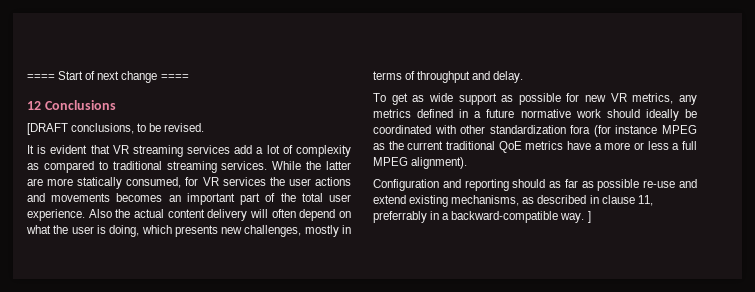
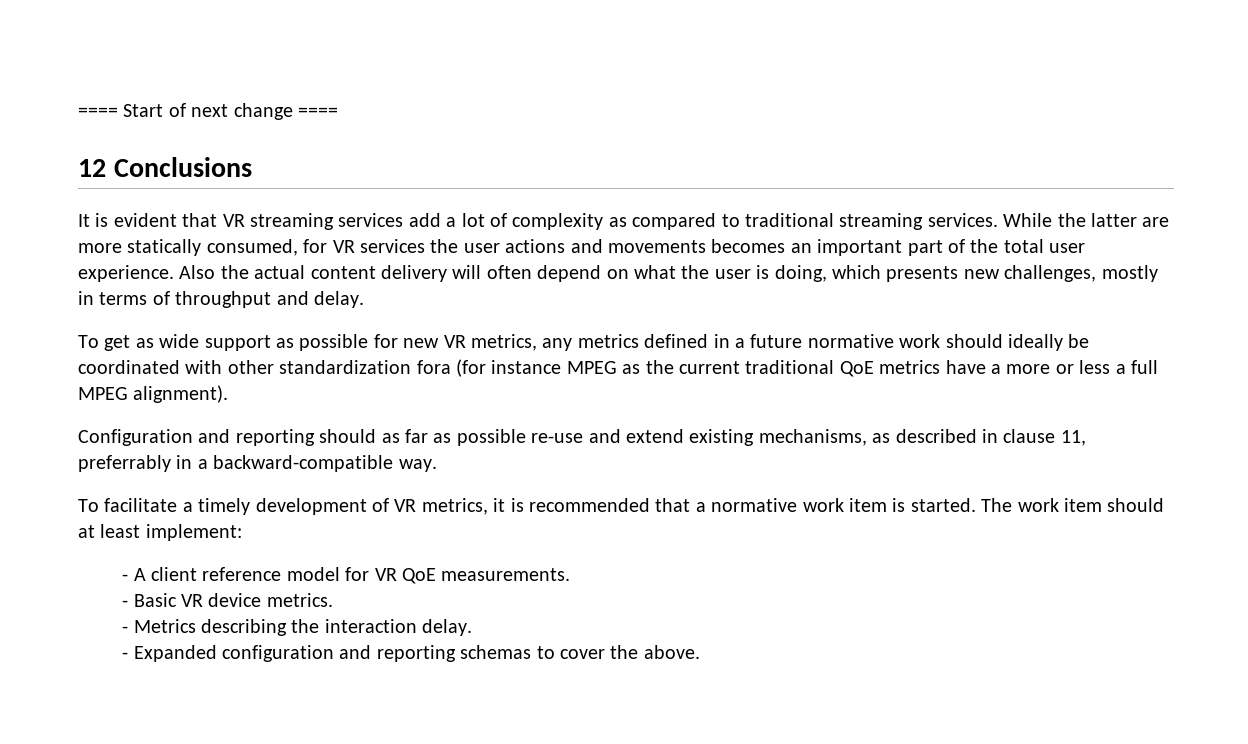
[27,123,205,135] // [DRAFT conclusions, to be revised. -> (252, 167) none
[587,211,591,223] ] -> [78,498,1165,515] [78,524,242,541] [122,567,571,584] [122,593,333,607] [122,619,473,636] [122,645,700,662] // To facilitate a timely development of VR metrics, it is recommended that a normative work item is started. The work item should at least implement: // - A client reference model for VR QoE measurements. // - Basic VR device metrics. // - Metrics describing the interaction delay. // - Expanded configuration and reporting schemas to cover the above.

